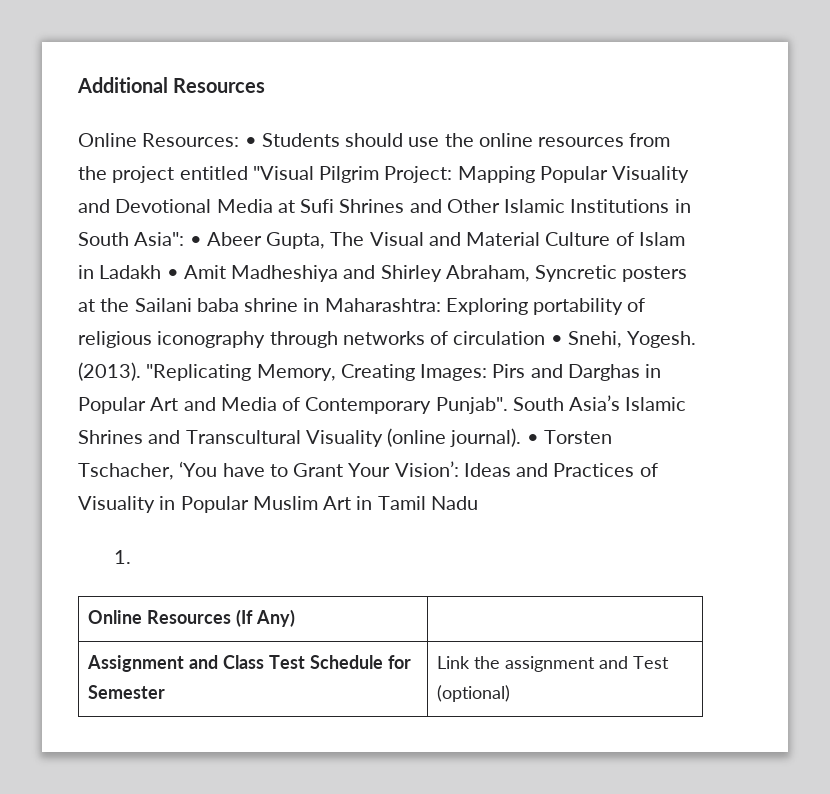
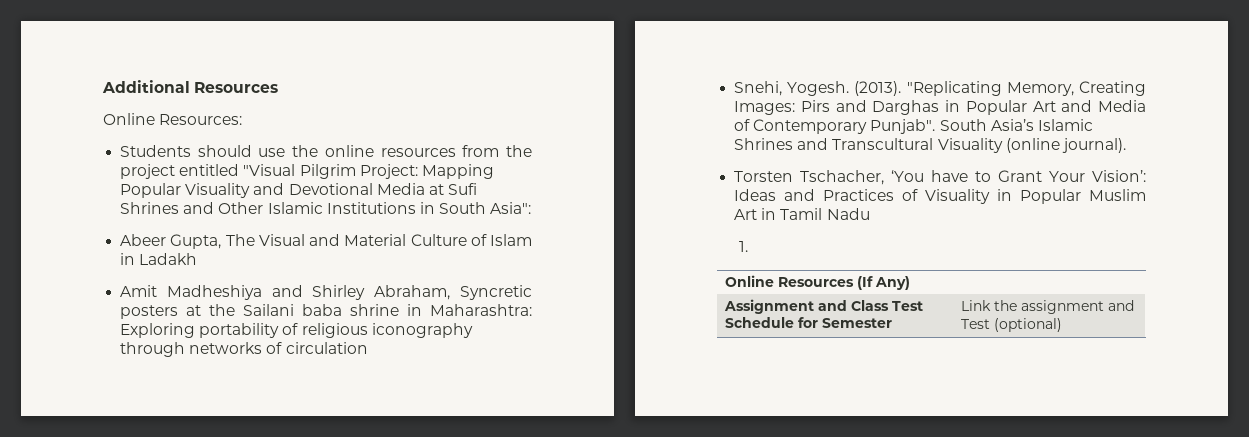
[244,137,257,147] • -> (243, 119) //
[189,236,202,246] • -> (532, 208) //
[166,269,179,279] • -> (198, 259) //
[550,335,563,345] • -> (368, 348) //
[526,434,539,444] • -> (1126, 145) //

